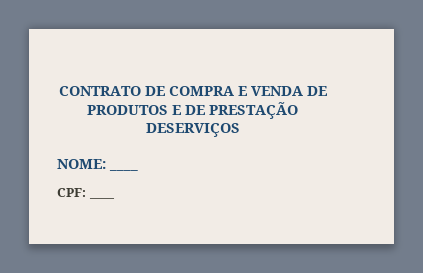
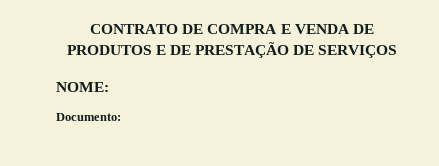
[145,123,240,137] DESERVIÇOS -> [293,45,398,58] DE SERVIÇOS
[109,169,138,171] [57,188,86,197] [88,197,115,199] ____ // CPF: ____ -> [56,113,121,121] // Documento:

